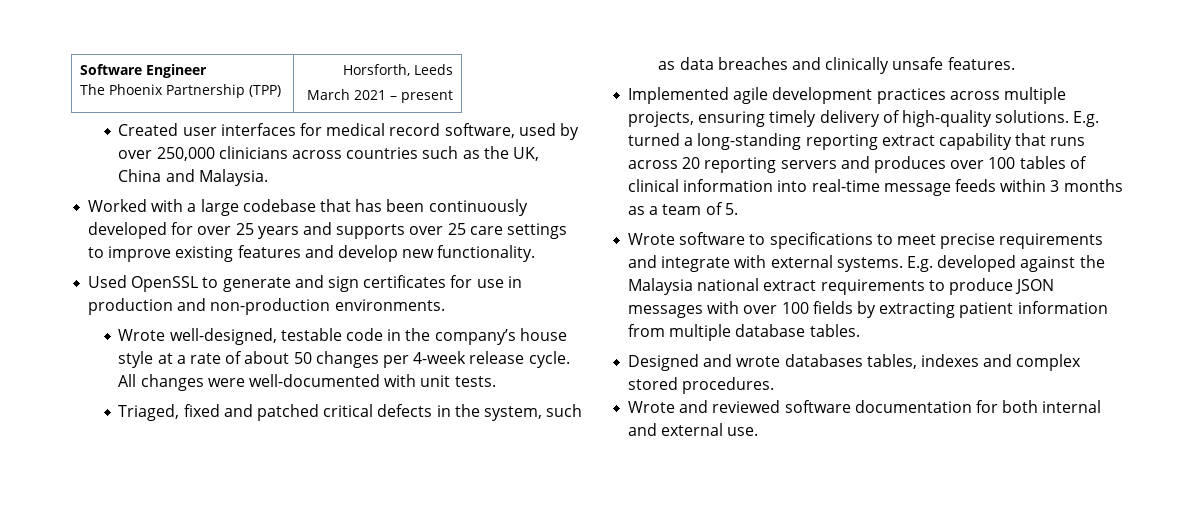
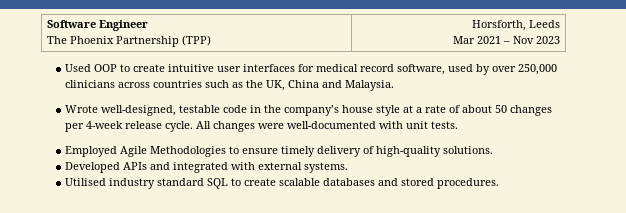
[307,89,351,100] March -> [452,36,475,44] Mar
[401,90,454,103] [118,123,179,136] present // Created -> [512,36,560,44] [65,64,215,72] Nov 2023 // Used OOP to create intuitive
[88,199,528,216] [88,222,567,239] [88,245,536,262] [88,275,522,292] [88,298,445,315] // Worked with a large codebase that has been continuously developed for over 25 years and supports over 25 care settings to improve existing features and develop new functionality. // Used OpenSSL to generate and sign certificates for use in production and non-production environments. -> (395, 85) none
[118,404,583,421] [658,57,1015,74] [628,87,1066,104] [628,111,766,127] Triaged, fixed and patched critical defects in the system, such as data breaches and clinically unsafe features. // Implemented agile development practices across multiple projects, ensuring -> [65,146,279,157] Employed Agile Methodologies to ensure
[1073,111,1100,127] [628,133,1086,150] [628,156,1087,173] [628,179,1123,196] [628,202,738,215] [628,232,1104,249] [628,255,1105,272] [628,278,1055,295] [628,301,1108,318] [628,324,860,341] [628,354,1082,371] [628,377,775,394] [628,400,1102,413] [628,423,759,436] E.g. turned a long-standing reporting extract capability that runs across 20 reporting servers and produces over 100 tables of clinical information into real-time message feeds within 3 months as a team of 5. // Wrote software to specifications to meet precise requirements and integrate with external systems. E.g. developed against the Malaysia national extract requirements to produce JSON messages with over 100 fields by extracting patient information from multiple database tables. // Designed and wrote databases tables, indexes and complex stored procedures. // Wrote and reviewed software documentation for both internal and external use. -> [65,162,349,173] [65,178,500,189] // Developed APIs and integrated with external systems. // Utilised industry standard SQL to create scalable databases and stored procedures.

